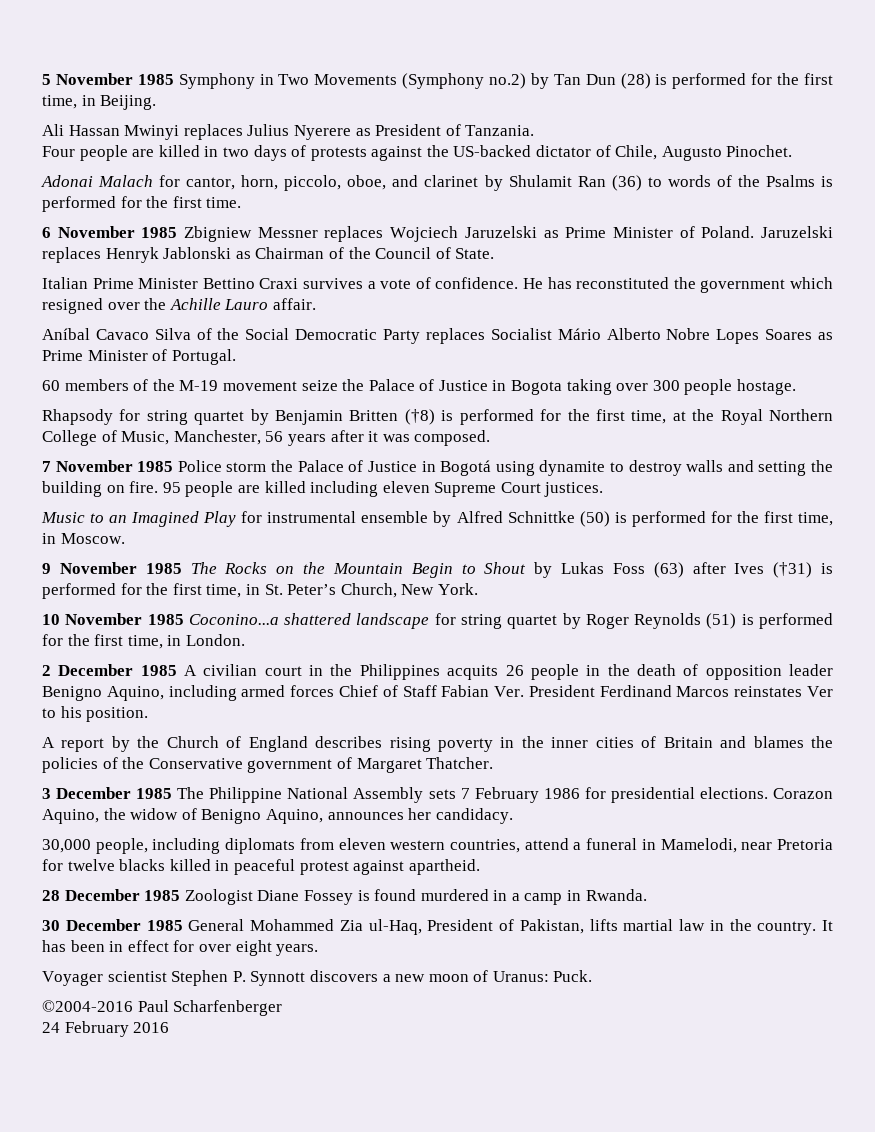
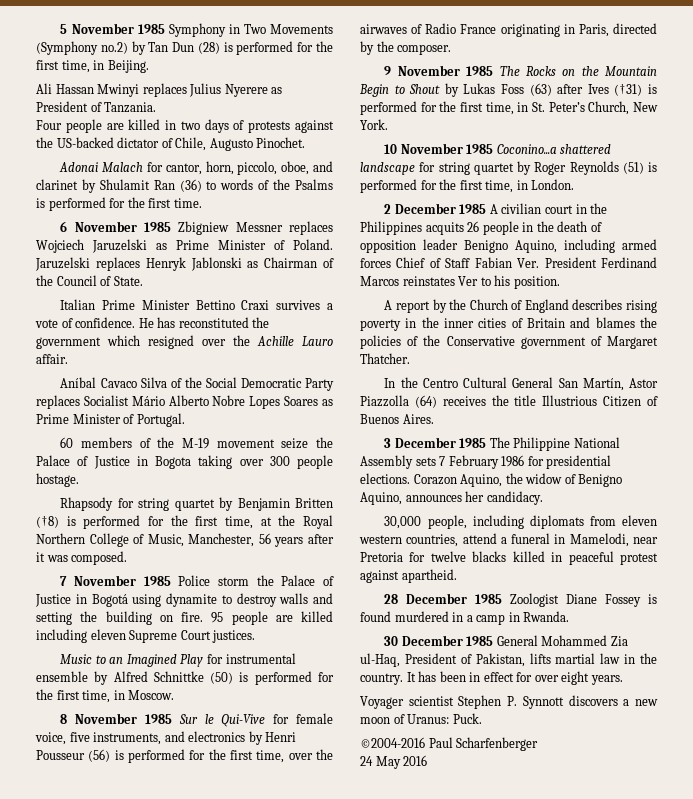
(125, 538) none -> [60,713,333,727] [35,731,297,745] [36,749,334,763] [360,23,657,37] [360,41,452,55] // 8 November 1985 Sur le Qui-Vive for female voice, five instruments, and electronics by Henri Pousseur (56) is performed for the first time, over the airwaves of Radio France originating in Paris, directed by the composer.
(494, 763) none -> [384,377,658,391] [360,395,658,408] [360,414,434,424] // In the Centro Cultural General San Martín, Astor Piazzolla (64) receives the title Illustrious Citizen of Buenos Aires.
[64,1021,129,1037] February -> [375,756,401,769] May

